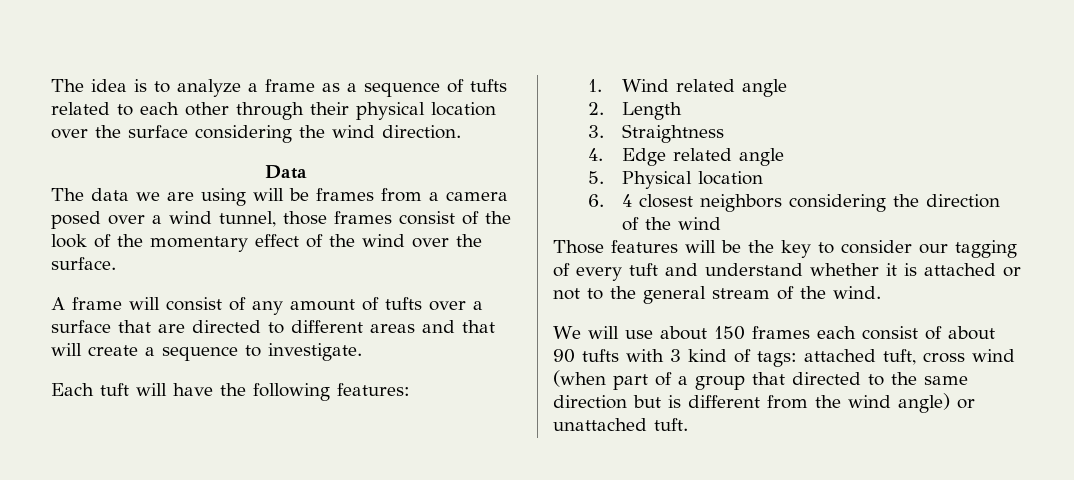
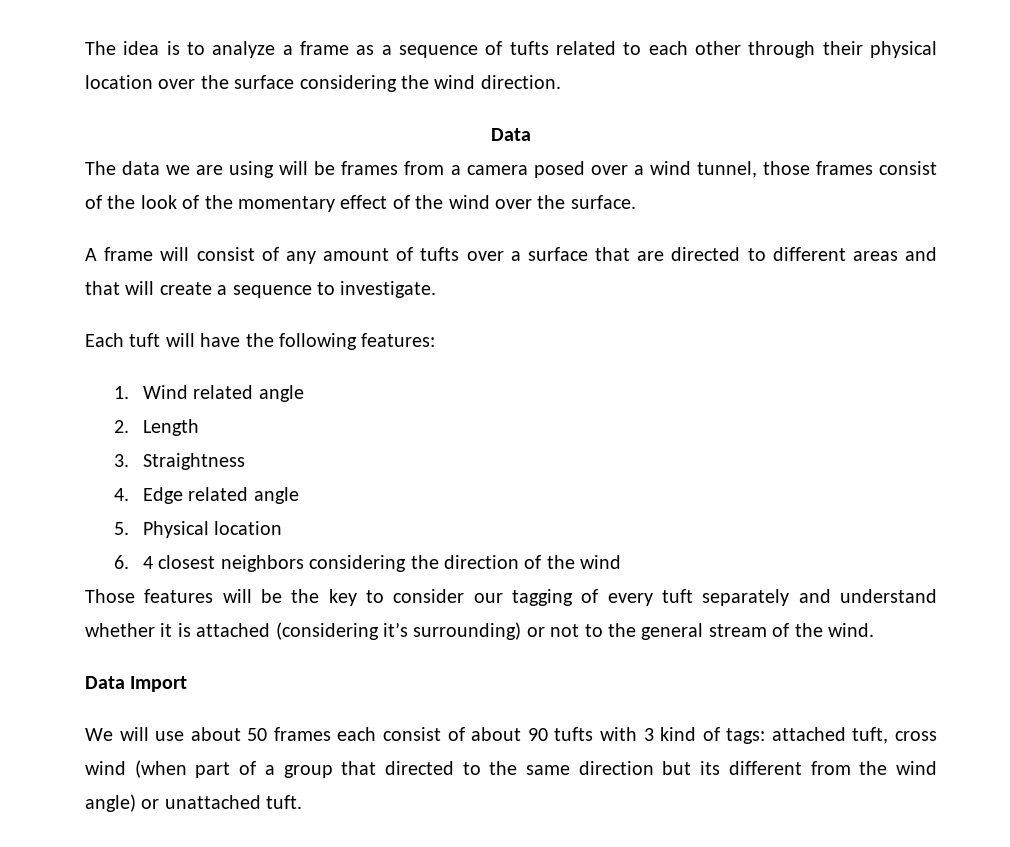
(658, 269) none -> [702,589,790,606] separately
(996, 269) none -> [275,622,522,640] (considering it’s surrounding)
(881, 292) none -> [85,676,188,692] // Data Import
[713,326,745,340] 150 -> [247,728,268,741] 50
[668,395,681,408] is -> [700,761,721,775] its

